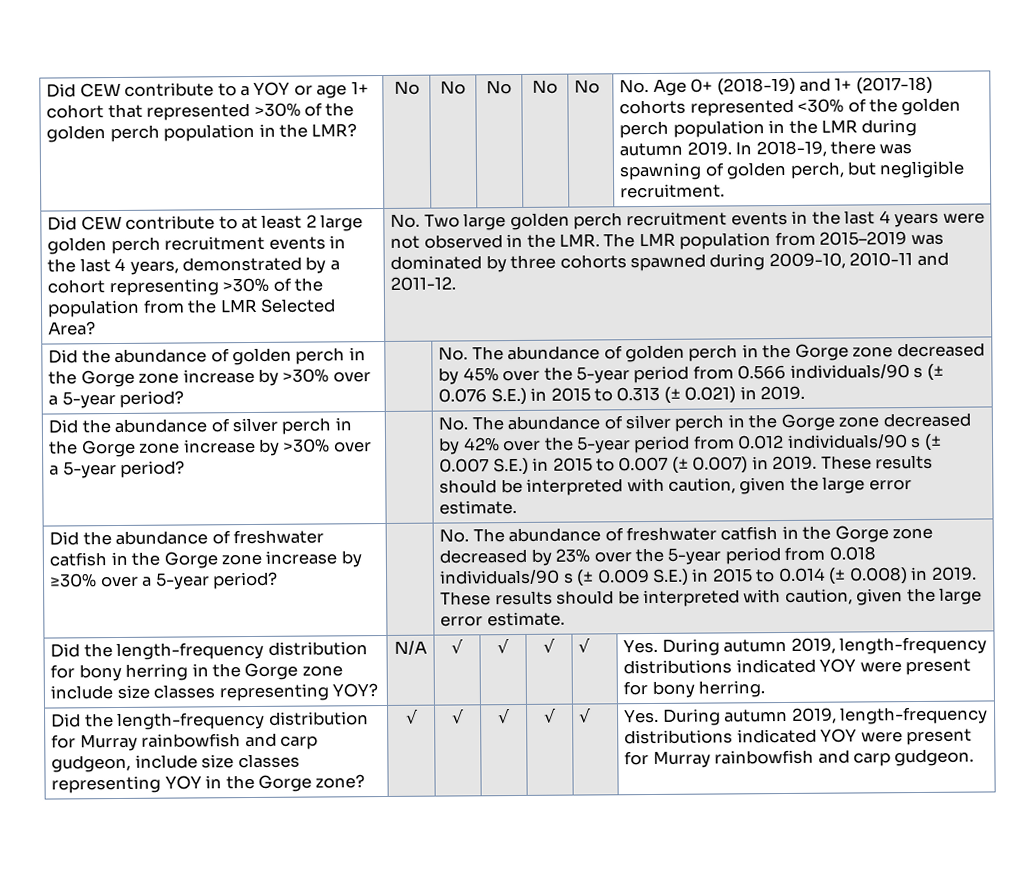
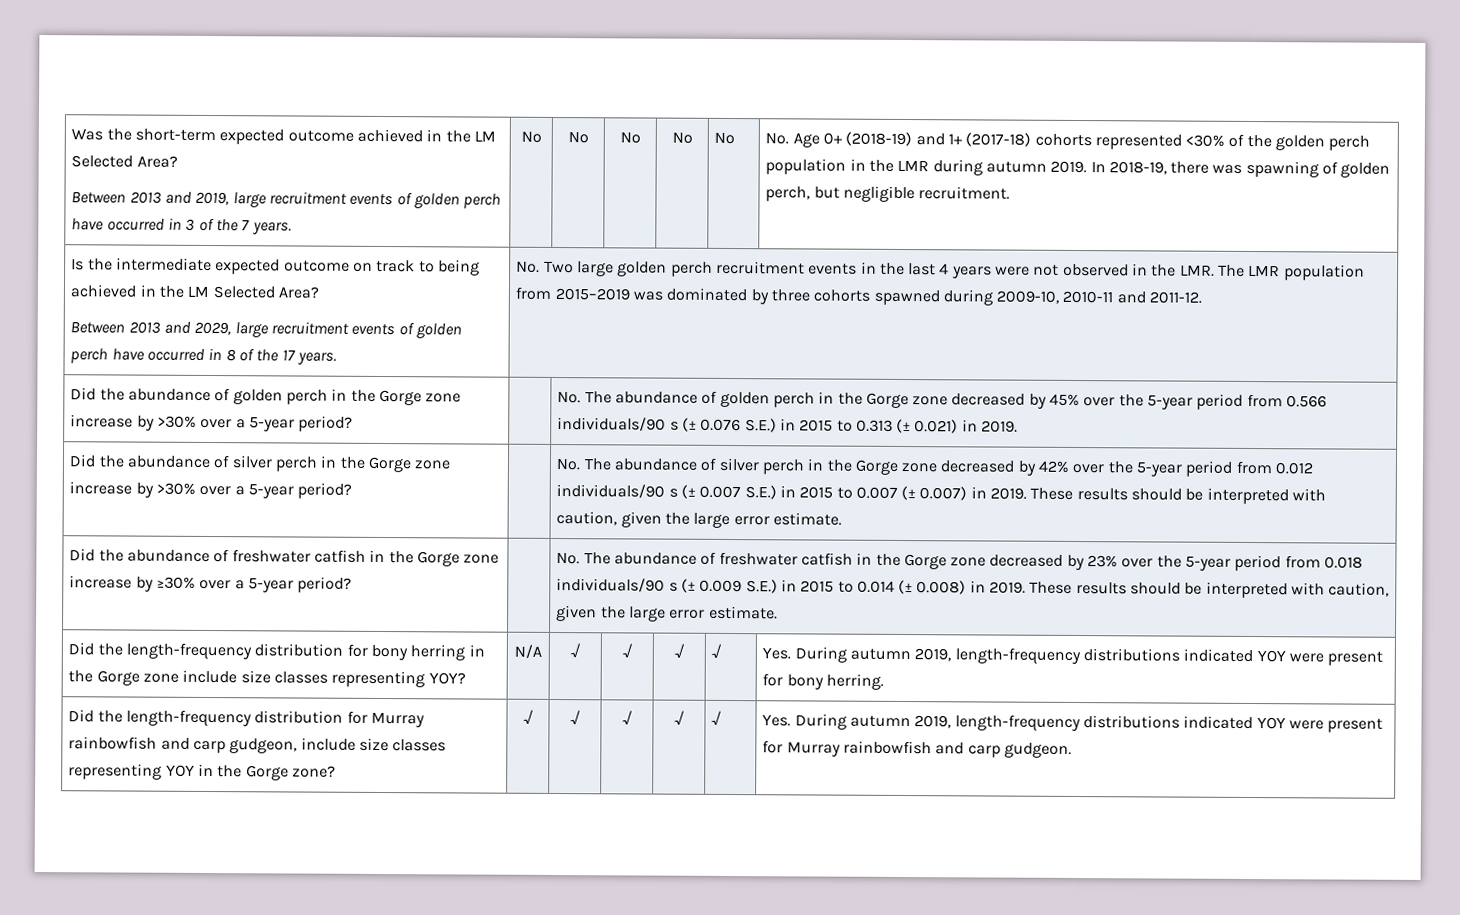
[46,81,369,99] [46,102,355,121] [46,123,358,143] Did CEW contribute to a YOY or age 1+ cohort that represented >30% of the golden perch population in the LMR? -> [71,128,496,145] [71,155,178,168] [71,191,502,209] [71,217,292,235] Was the short-term expected outcome achieved in the LM Selected Area? // Between 2013 and 2019, large recruitment events of golden perch have occurred in 3 of the 7 years.
[47,214,364,232] [47,235,346,255] [47,256,340,275] [47,277,323,297] [47,298,336,318] [48,321,97,336] Did CEW contribute to at least 2 large golden perch recruitment events in the last 4 years, demonstrated by a cohort representing >30% of the population from the LMR Selected Area? -> [71,257,480,276] [70,284,319,299] [70,321,462,339] [70,347,337,365] Is the intermediate expected outcome on track to being achieved in the LM Selected Area? // Between 2013 and 2029, large recruitment events of golden perch have occurred in 8 of the 17 years.

